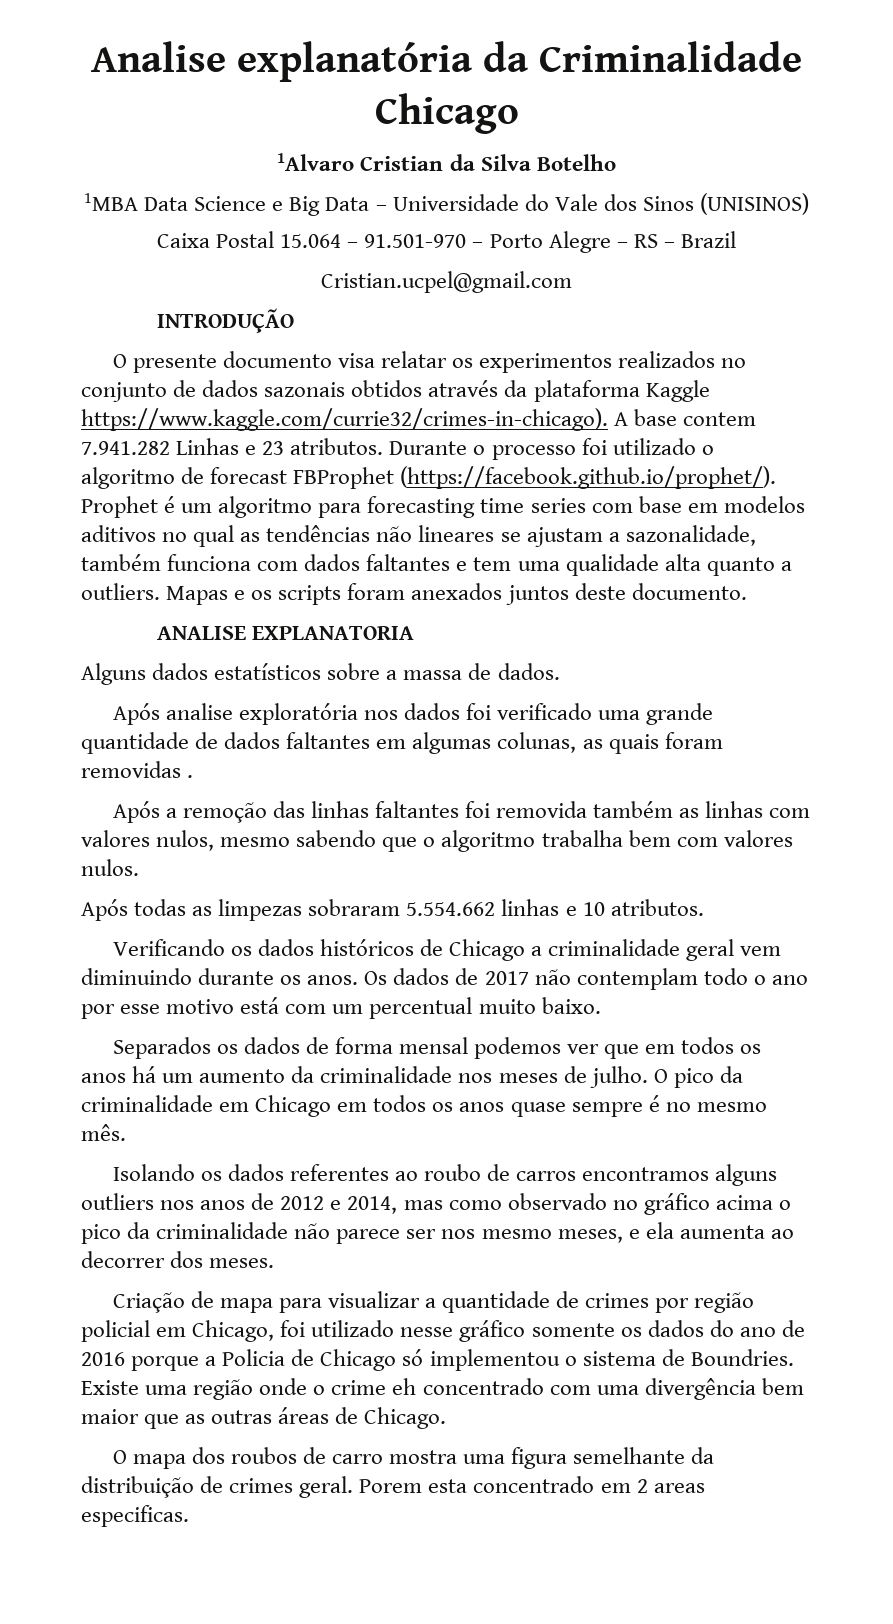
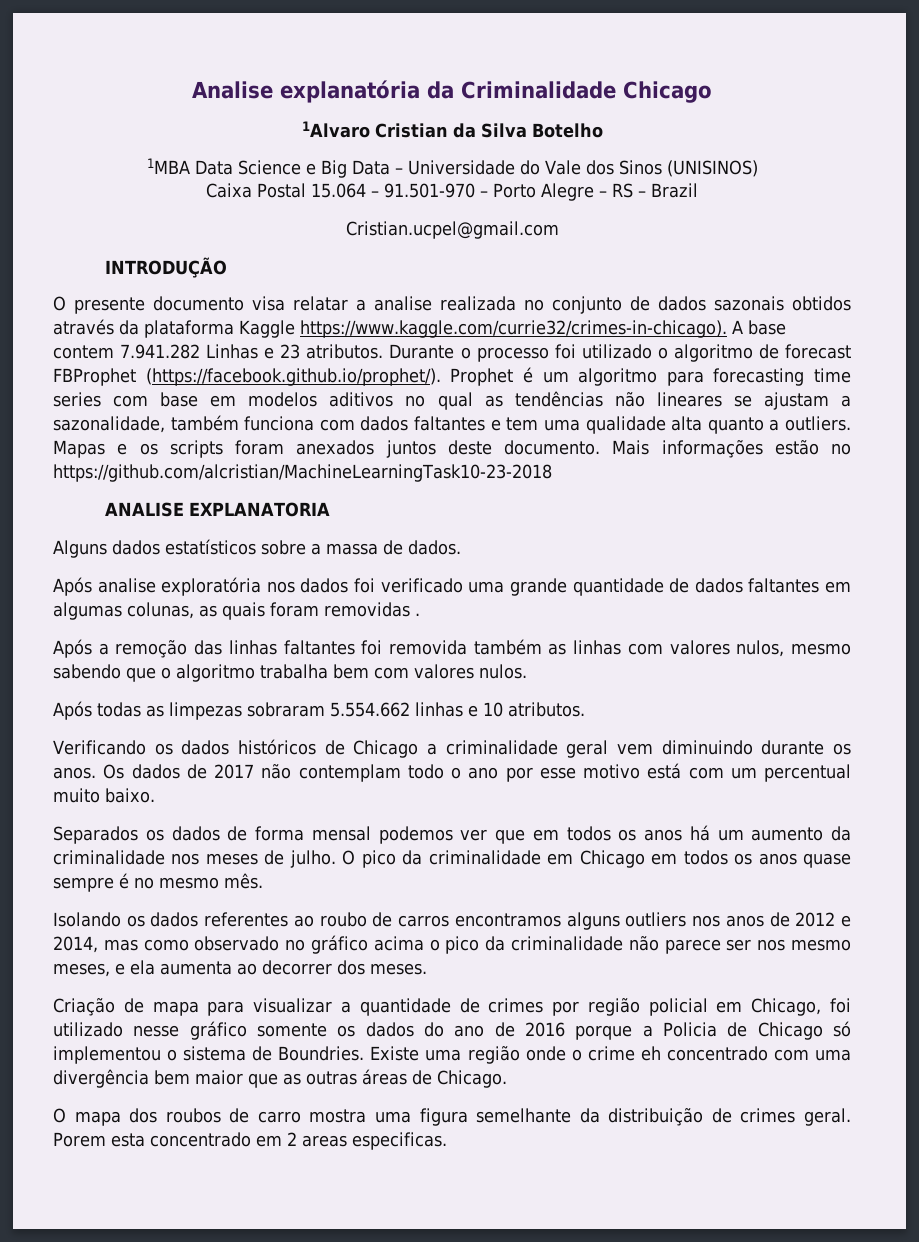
[451,351,716,373] os experimentos realizados -> [356,296,516,311] a analise realizada
(747, 591) none -> [612,440,851,458] [53,464,552,482] Mais informações estão no https://github.com/alcristian/MachineLearningTask10-23-2018

